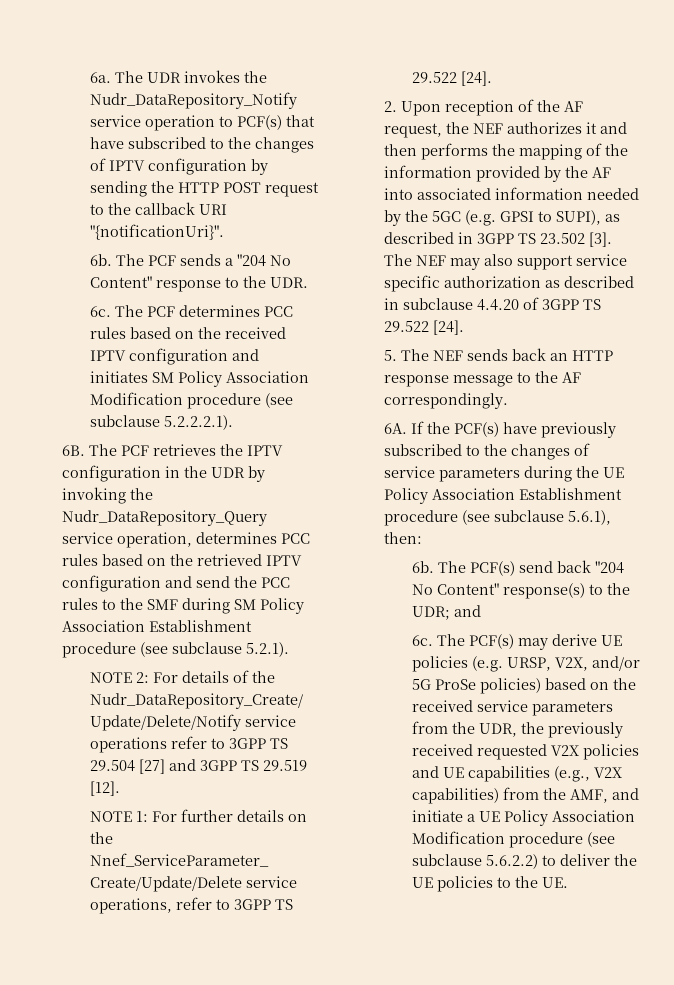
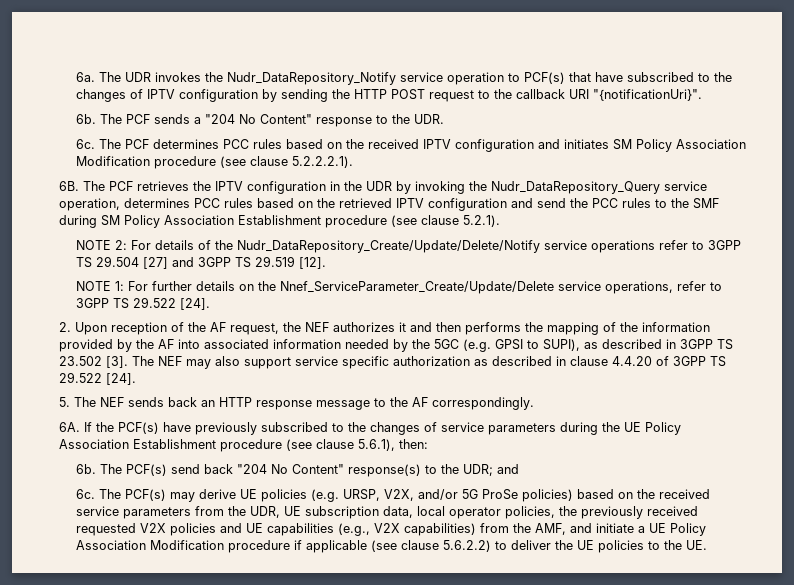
[89,415,160,427] subclause -> [250,156,289,166] clause
[171,642,242,654] subclause -> [420,215,459,225] clause
[402,298,473,310] subclause -> [569,356,608,366] clause
[493,510,564,522] subclause -> [315,439,354,449] clause
(517, 730) none -> [284,506,556,519] UE subscription data, local operator policies,
[586,832,615,847] [411,854,482,866] (see subclause -> [294,540,440,553] if applicable (see clause

